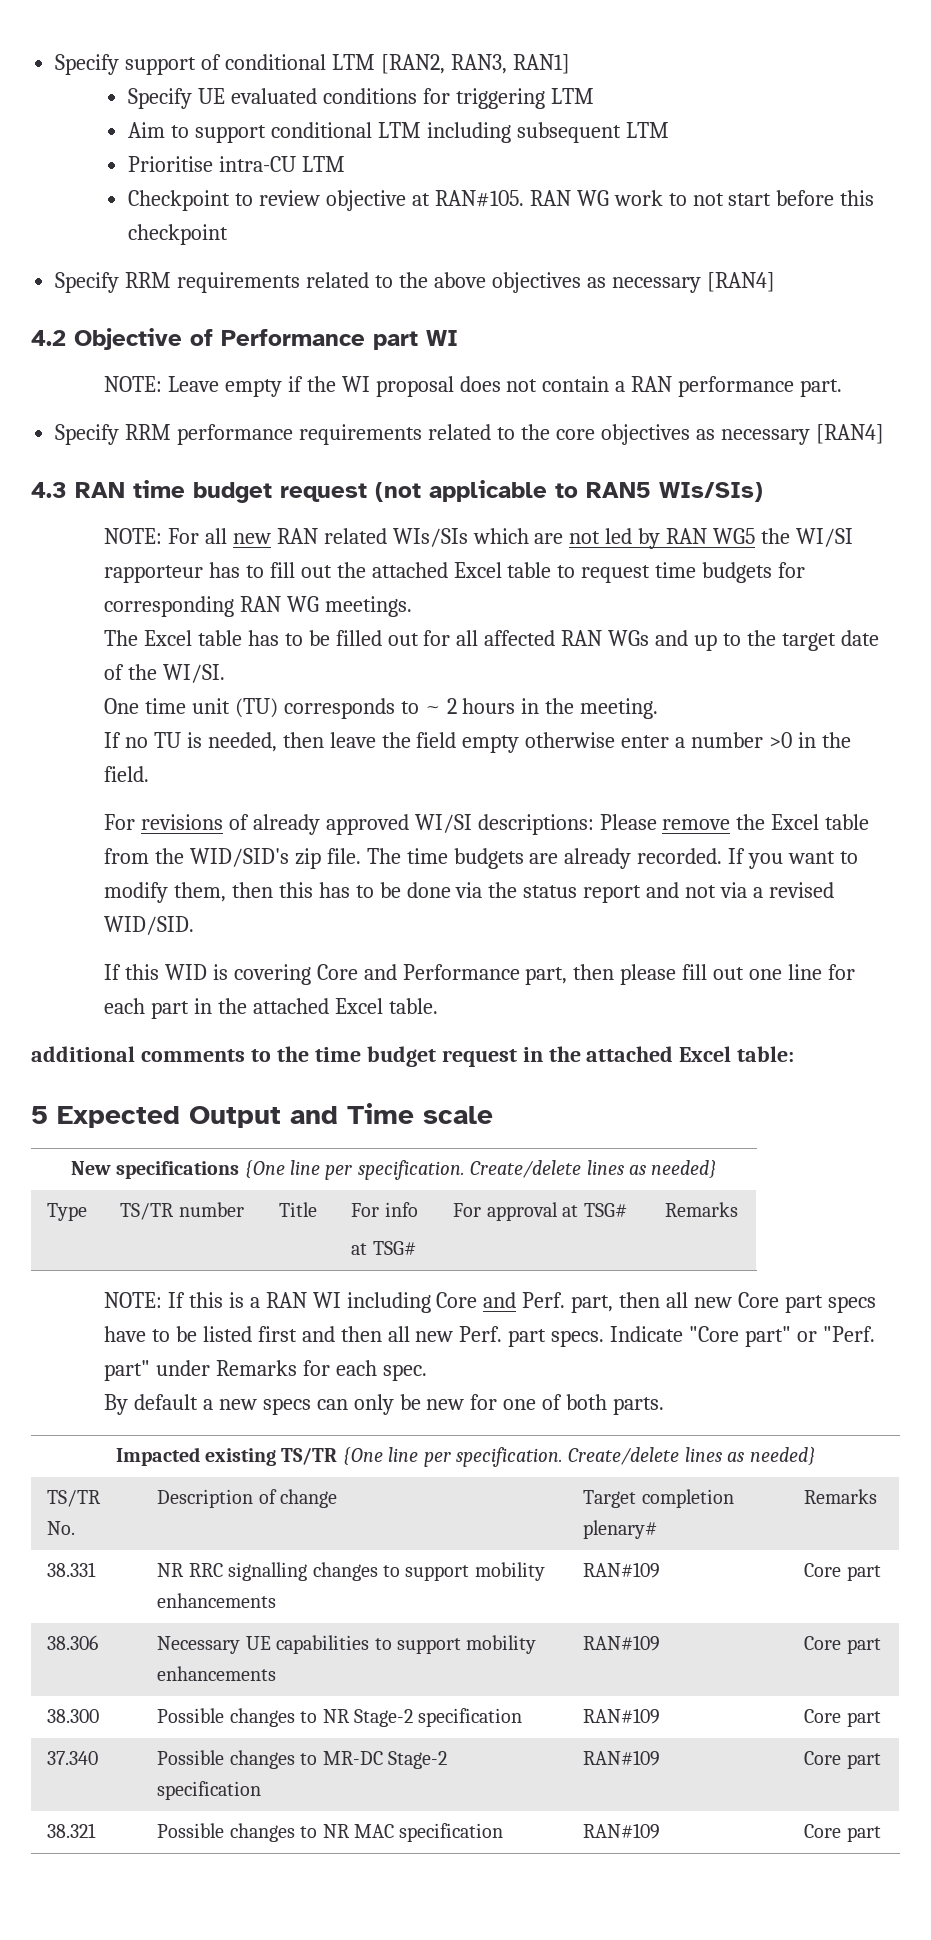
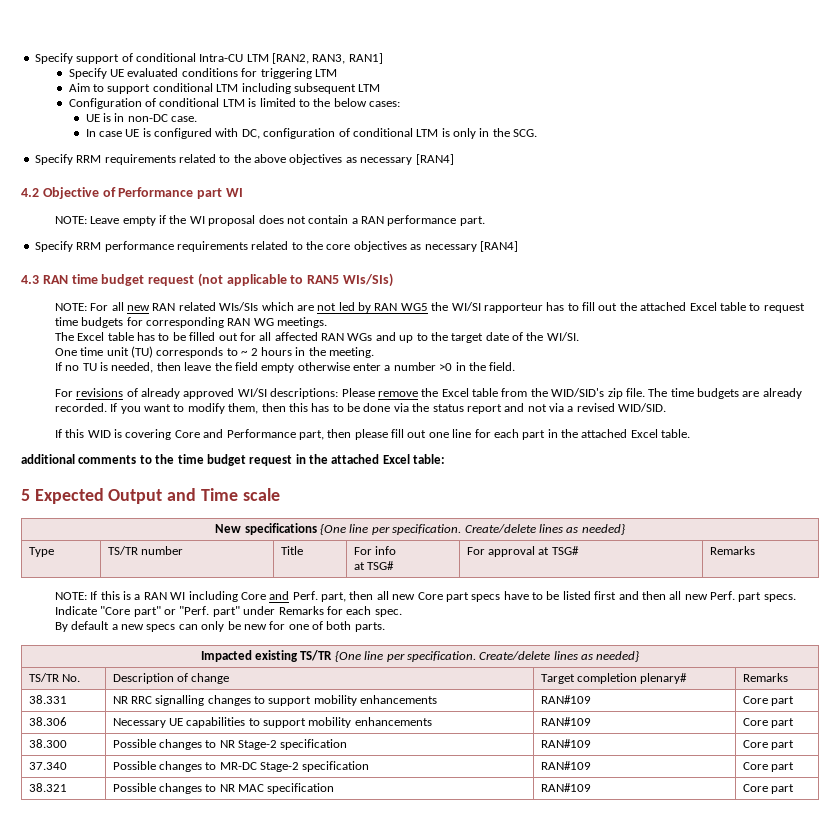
(327, 62) none -> [199,54,244,62] Intra-CU
[128,156,346,172] [128,190,875,211] [128,224,229,245] Prioritise intra-CU LTM // Checkpoint to review objective at RAN#105. RAN WG work to not start before this checkpoint -> [68,98,401,109] [85,113,198,122] [85,128,538,139] Configuration of conditional LTM is limited to the below cases: // UE is in non-DC case. // In case UE is configured with DC, configuration of conditional LTM is only in the SCG.

